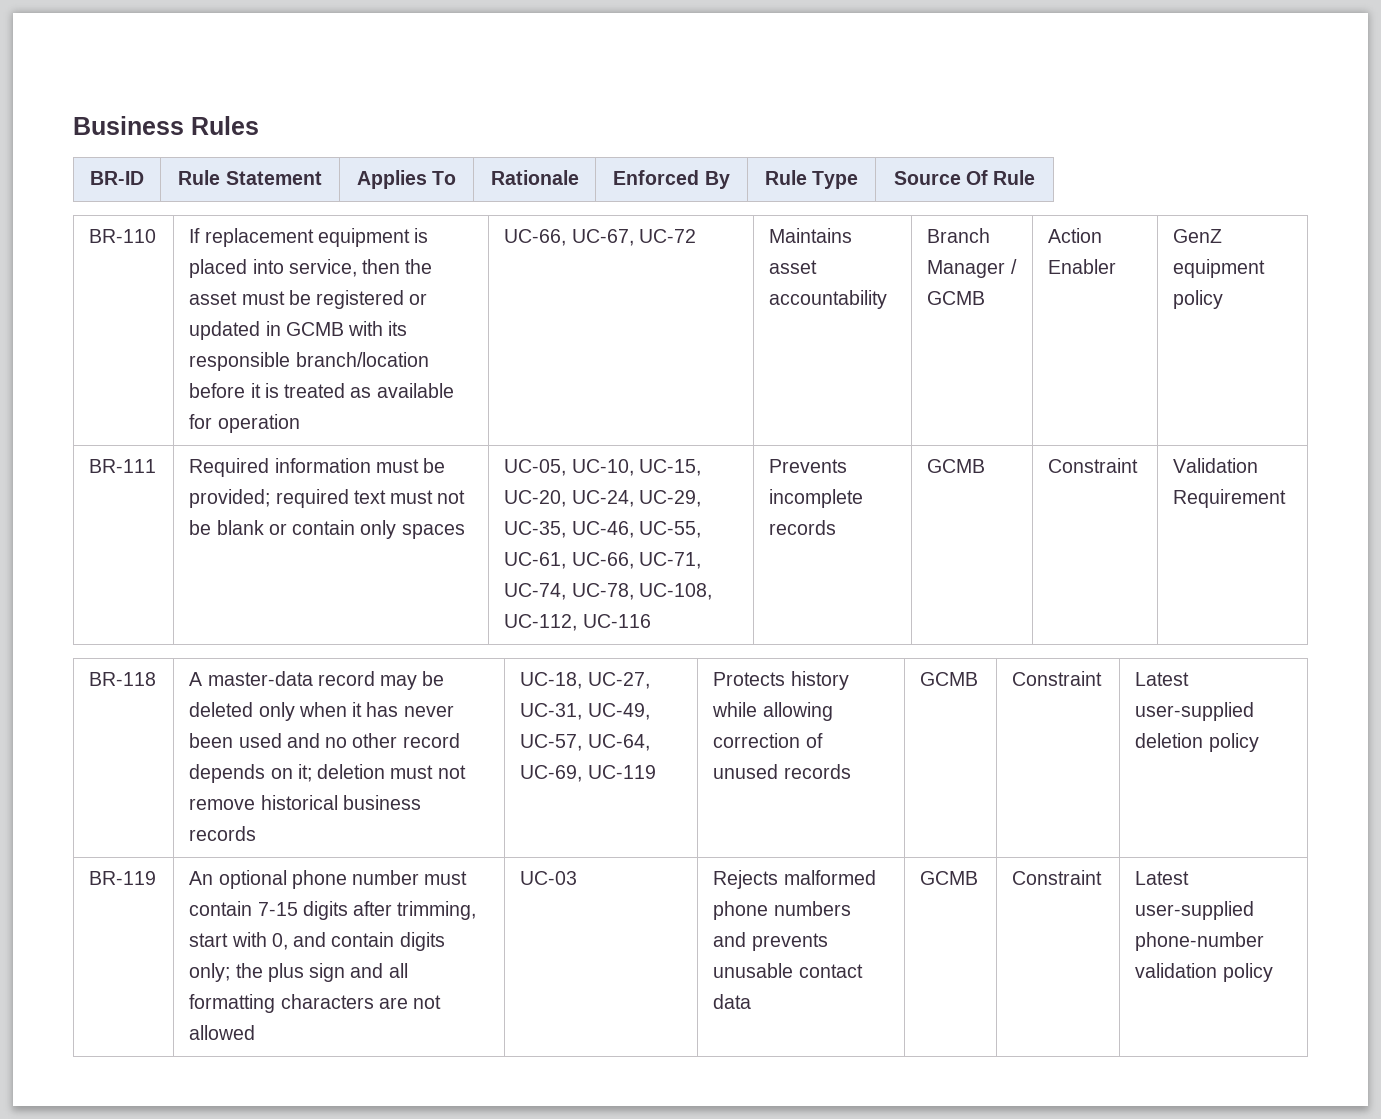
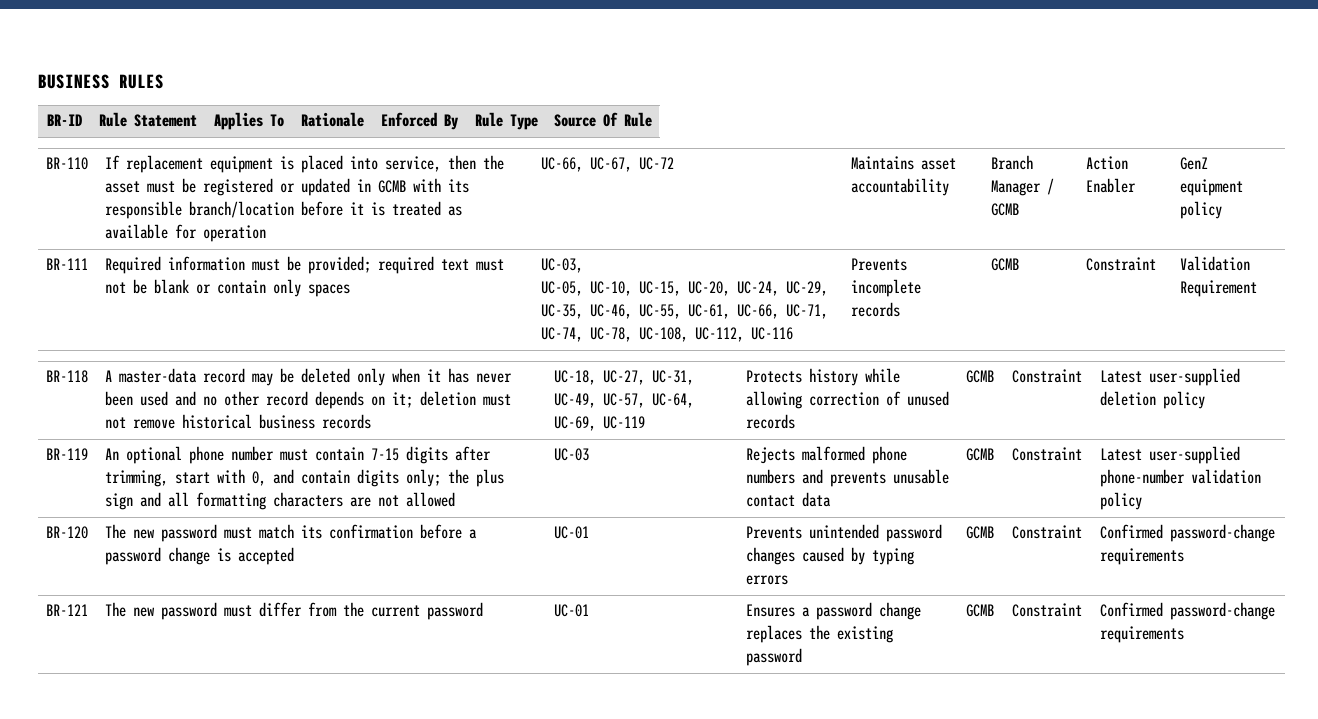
[73,116,259,135] Business Rules -> [38,74,164,89] BUSINESS RULES
(465, 531) none -> [541,258,584,273] UC-03, //
(1273, 972) none -> [46,526,89,539] [105,524,478,542] [105,547,295,565] [554,526,590,539] [746,524,943,542] [746,547,915,565] [746,575,789,585] [966,526,995,539] [1012,525,1083,539] [1100,524,1276,542] [1100,548,1185,565] [46,604,89,616] [105,602,484,620] [554,604,590,617] [746,602,922,620] [746,625,894,643] [746,648,803,666] [966,604,995,617] [1012,603,1083,617] [1100,602,1276,620] [1100,626,1185,643] // BR-120 | The new password must match its confirmation before a password change is accepted | UC-01 | Prevents unintended password changes caused by typing errors | GCMB | Constraint | Confirmed password-change requirements // BR-121 | The new password must differ from the current password | UC-01 | Ensures a password change replaces the existing password | GCMB | Constraint | Confirmed password-change requirements

